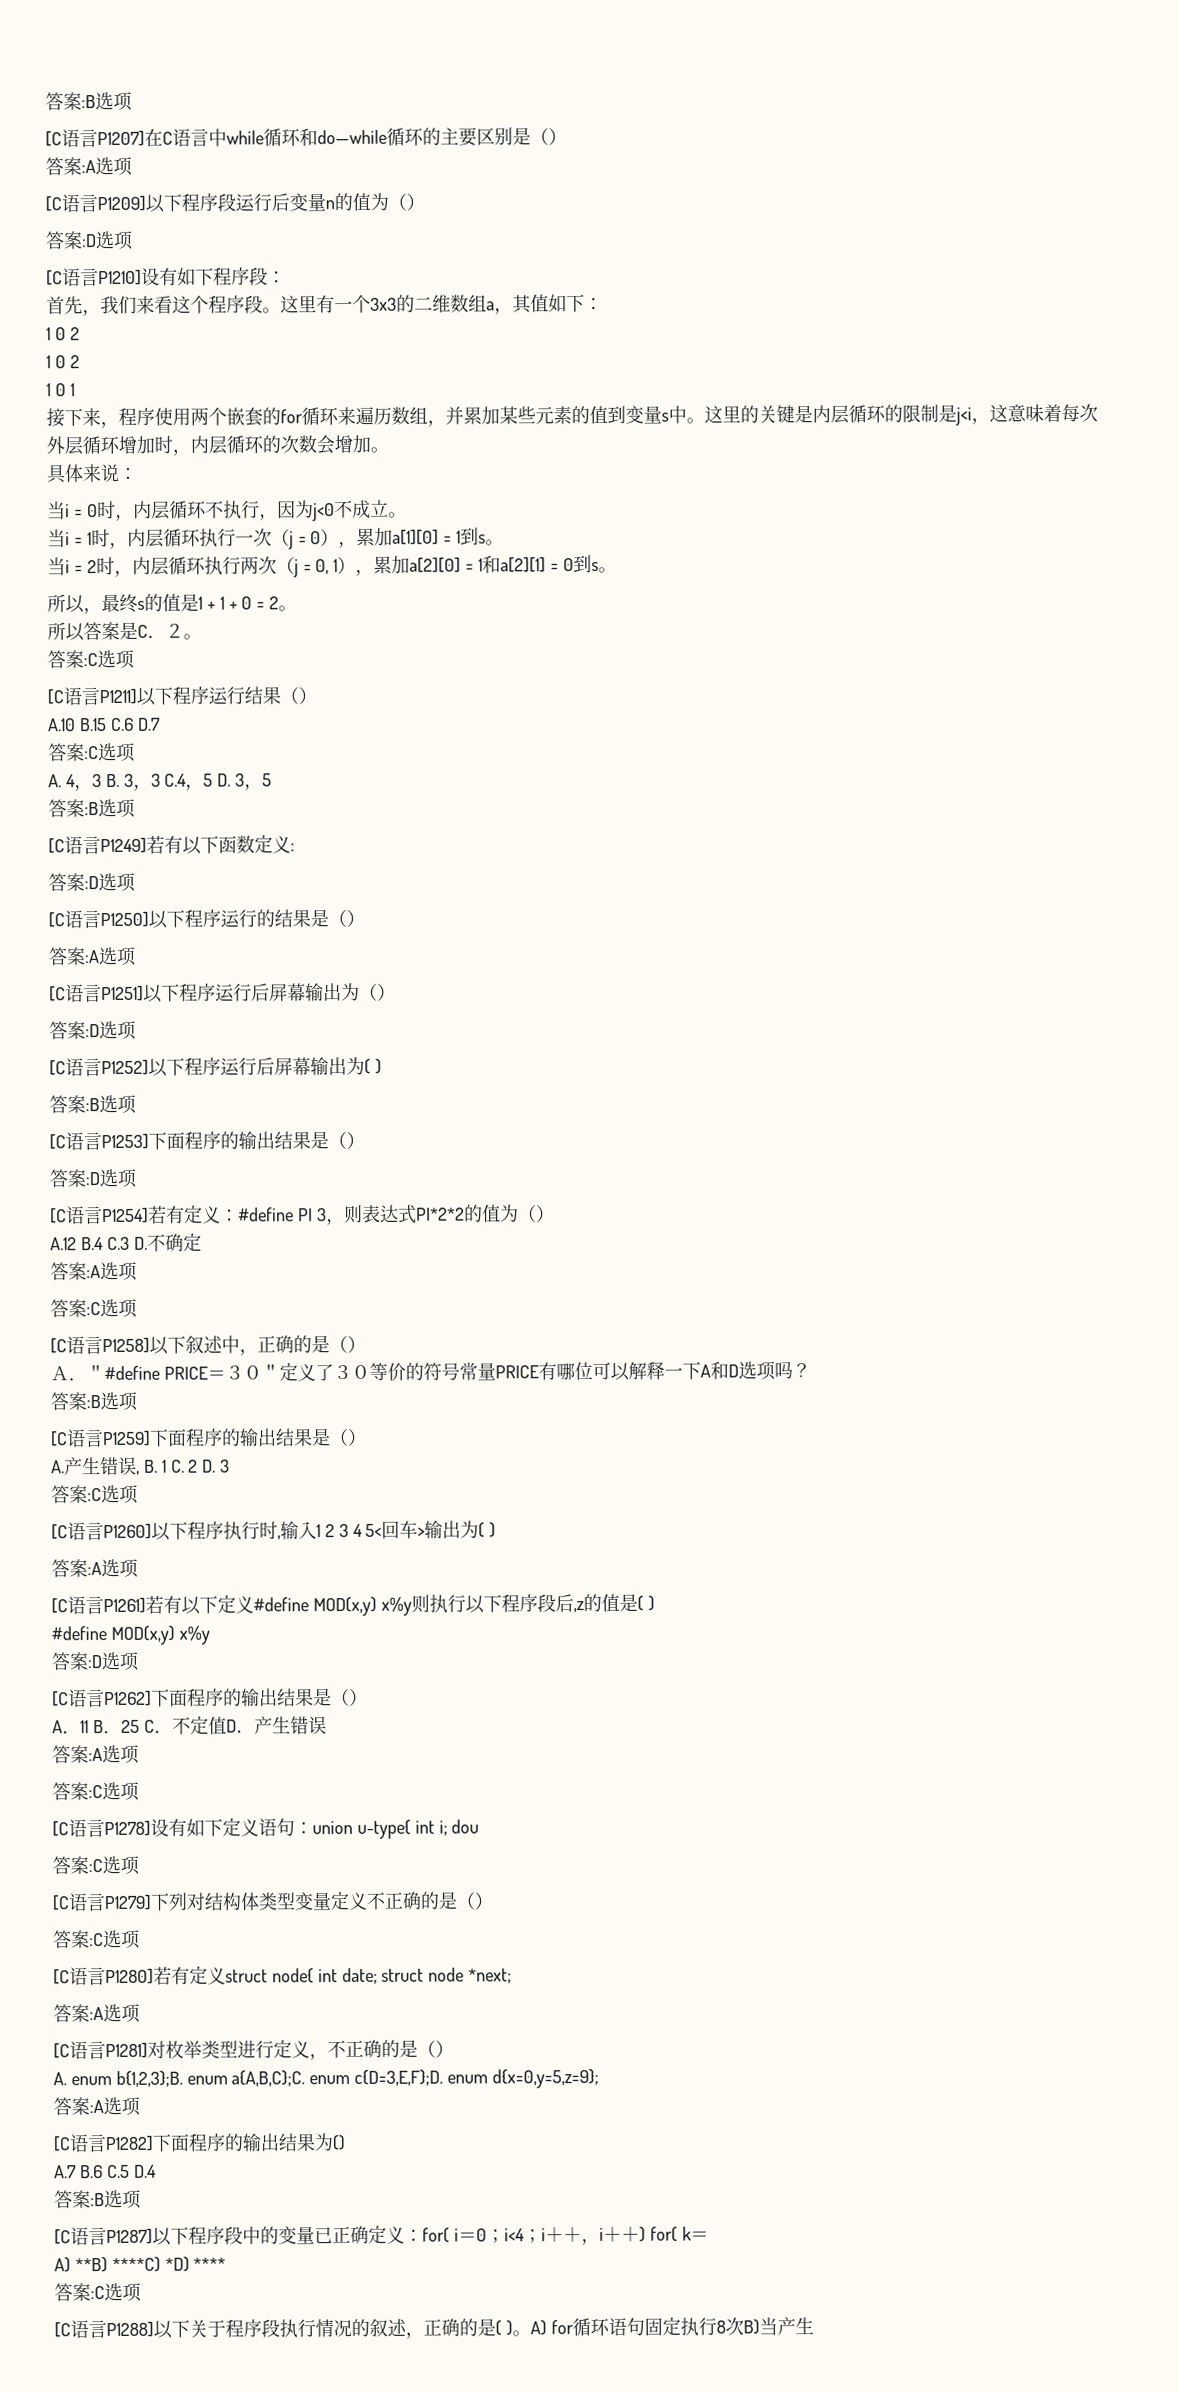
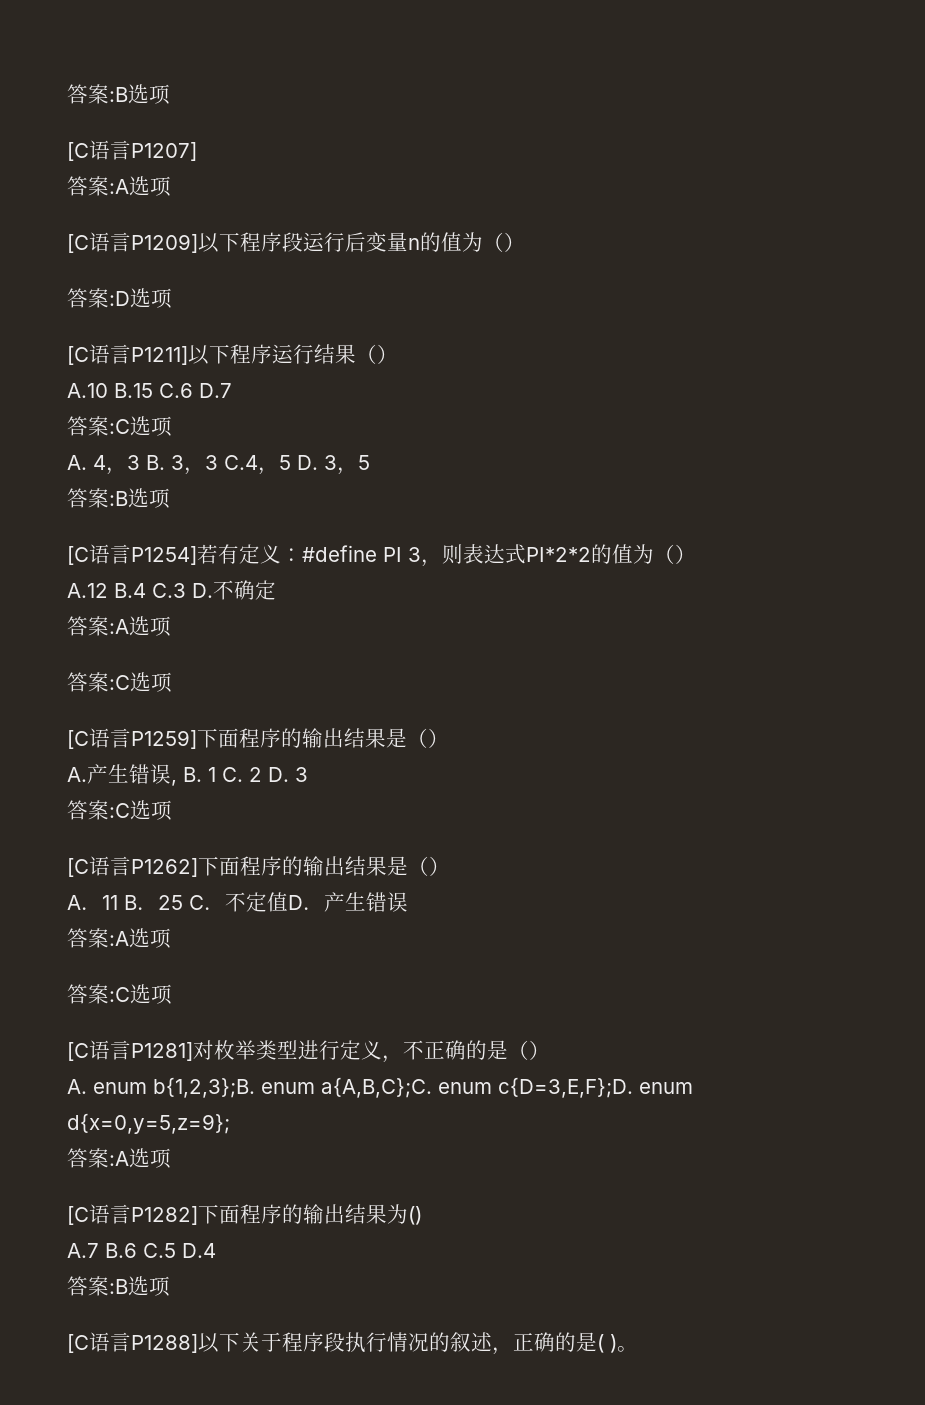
[144,127,567,147] 在C语言中while循环和do—while循环的主要区别是（） -> (197, 151) none
[46,267,286,287] [46,294,603,317] [46,327,80,341] [46,355,80,369] [46,383,75,397] [46,403,1098,429] [46,434,389,456] [46,463,137,484] [47,499,407,522] [47,527,505,550] [47,554,617,578] [47,593,298,615] [47,621,202,642] [47,649,135,669] // [C语言P1210]设有如下程序段： // 首先，我们来看这个程序段。这里有一个3x3的二维数组a，其值如下： // 1 0 2 // 1 0 2 // 1 0 1 // 接下来，程序使用两个嵌套的for循环来遍历数组，并累加某些元素的值到变量s中。这里的关键是内层循环的限制是j<i，这意味着每次外层循环增加时，内层循环的次数会增加。 // 具体来说： // 当i = 0时，内层循环不执行，因为j<0不成立。 // 当i = 1时，内层循环执行一次（j = 0），累加a[1][0] = 1到s。 // 当i = 2时，内层循环执行两次（j = 0, 1），累加a[2][0] = 1和a[2][1] = 0到s。 // 所以，最终s的值是1 + 1 + 0 = 2。 // 所以答案是C．２。 // 答案:C选项 -> (172, 298) none
[48,834,295,855] [48,872,136,892] [48,909,365,929] [48,946,137,966] [49,982,396,1003] [49,1020,137,1040] [49,1056,382,1077] [49,1094,137,1114] [49,1131,365,1151] [49,1168,137,1188] // [C语言P1249]若有以下函数定义: // 答案:D选项 // [C语言P1250]以下程序运行的结果是（） // 答案:A选项 // [C语言P1251]以下程序运行后屏幕输出为（） // 答案:D选项 // [C语言P1252]以下程序运行后屏幕输出为( ) // 答案:B选项 // [C语言P1253]下面程序的输出结果是（） // 答案:D选项 -> (170, 498) none
[50,1335,366,1356] [50,1361,811,1382] [50,1391,138,1411] // [C语言P1258]以下叙述中，正确的是（） // Ａ．＂#define PRICE＝３０＂定义了３０等价的符号常量PRICE有哪位可以解释一下A和D选项吗？ // 答案:B选项 -> (172, 682) none
[51,1520,497,1541] [51,1558,139,1578] [51,1593,655,1617] [51,1625,210,1646] [51,1651,139,1671] // [C语言P1260]以下程序执行时,输入1 2 3 4 5<回车>输出为( ) // 答案:A选项 // [C语言P1261]若有以下定义#define MOD(x,y) x%y则执行以下程序段后,z的值是( ) // #define MOD(x,y) x%y // 答案:D选项 -> (172, 810) none
[52,1817,480,1839] [52,1855,140,1875] [52,1891,493,1912] [53,1929,141,1949] [53,1965,513,1986] [53,2003,141,2023] // [C语言P1278]设有如下定义语句：union u-type{ int i; dou // 答案:C选项 // [C语言P1279]下列对结构体类型变量定义不正确的是（） // 答案:C选项 // [C语言P1280]若有定义struct node{ int date; struct node *next; // 答案:A选项 -> (172, 994) none
[54,2224,709,2246] [54,2256,227,2273] [54,2282,142,2302] // [C语言P1287]以下程序段中的变量已正确定义：for( i＝0；i<4；i＋＋，i＋＋) for( k＝ // A) **B) ****C) *D) **** // 答案:C选项 -> (170, 1286) none
[529,2316,814,2337] A) for循环语句固定执行8次B)当产生 -> (638, 1349) none

